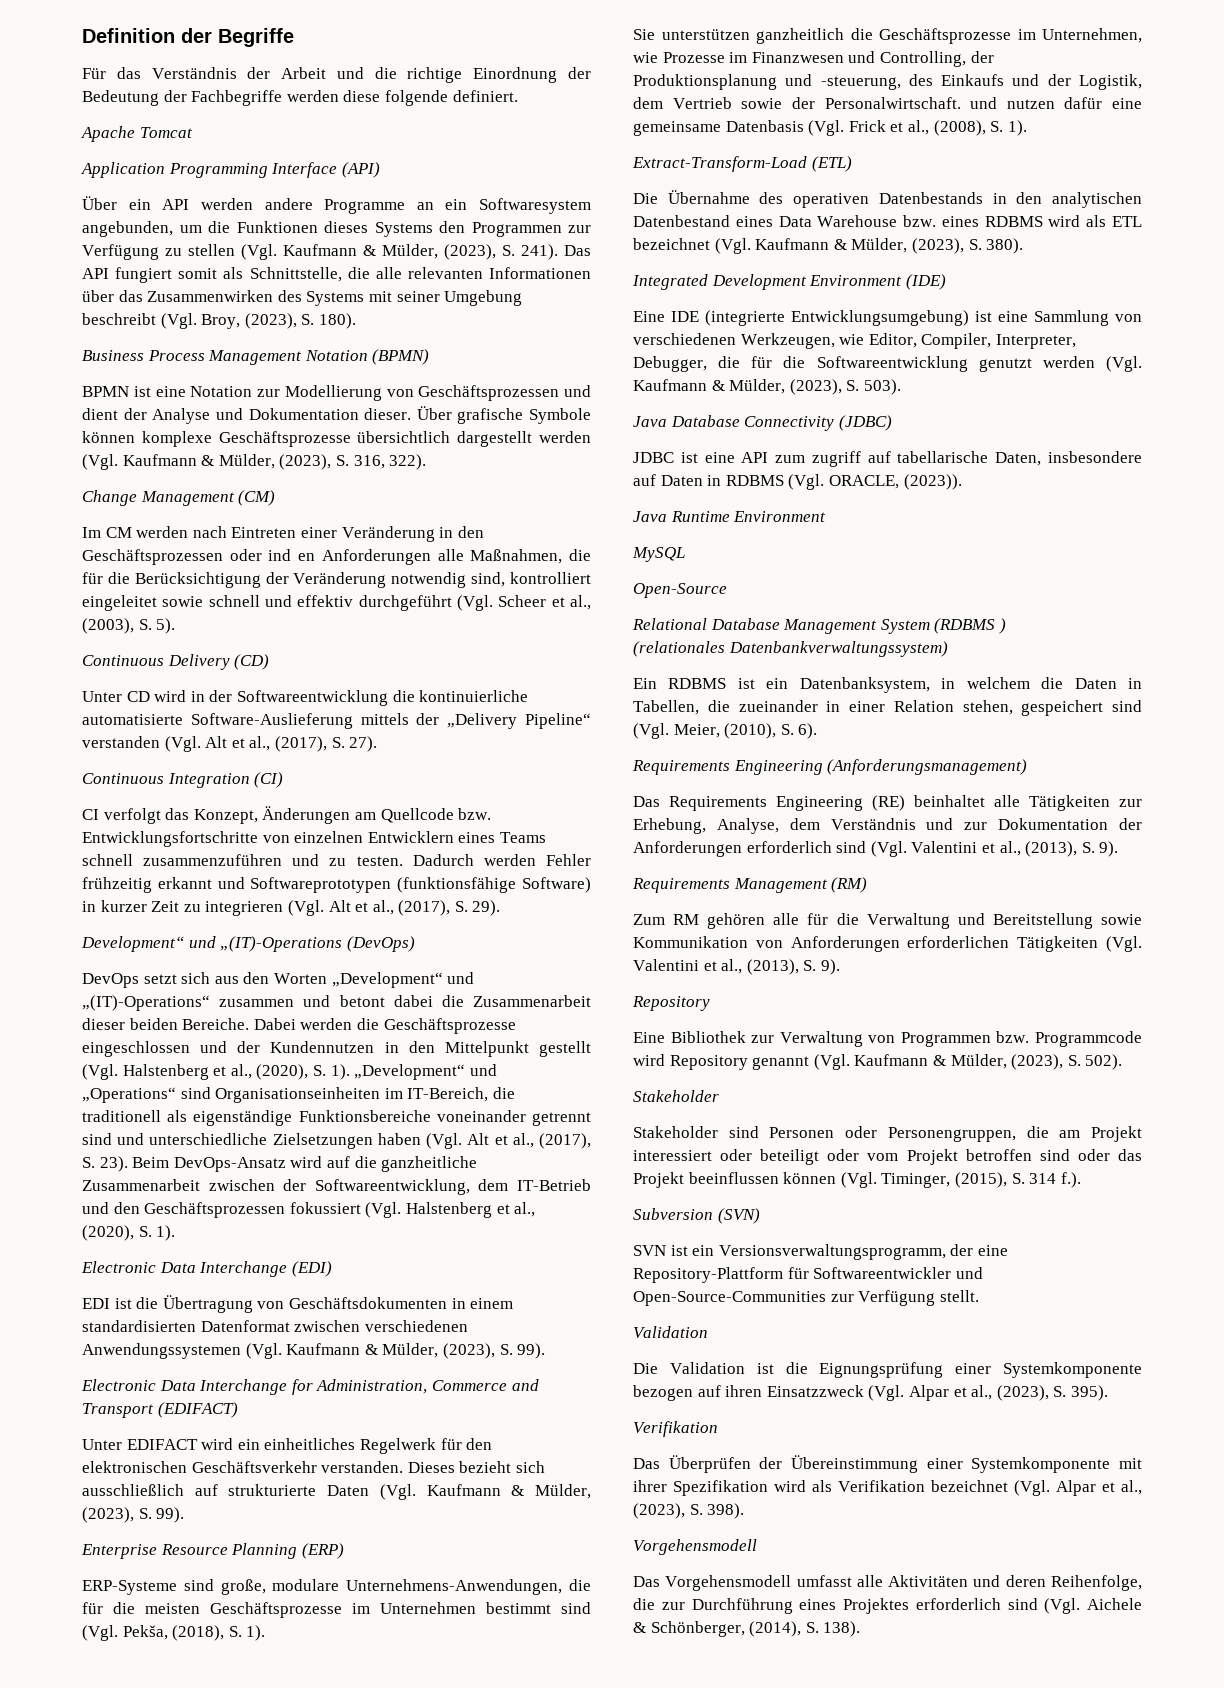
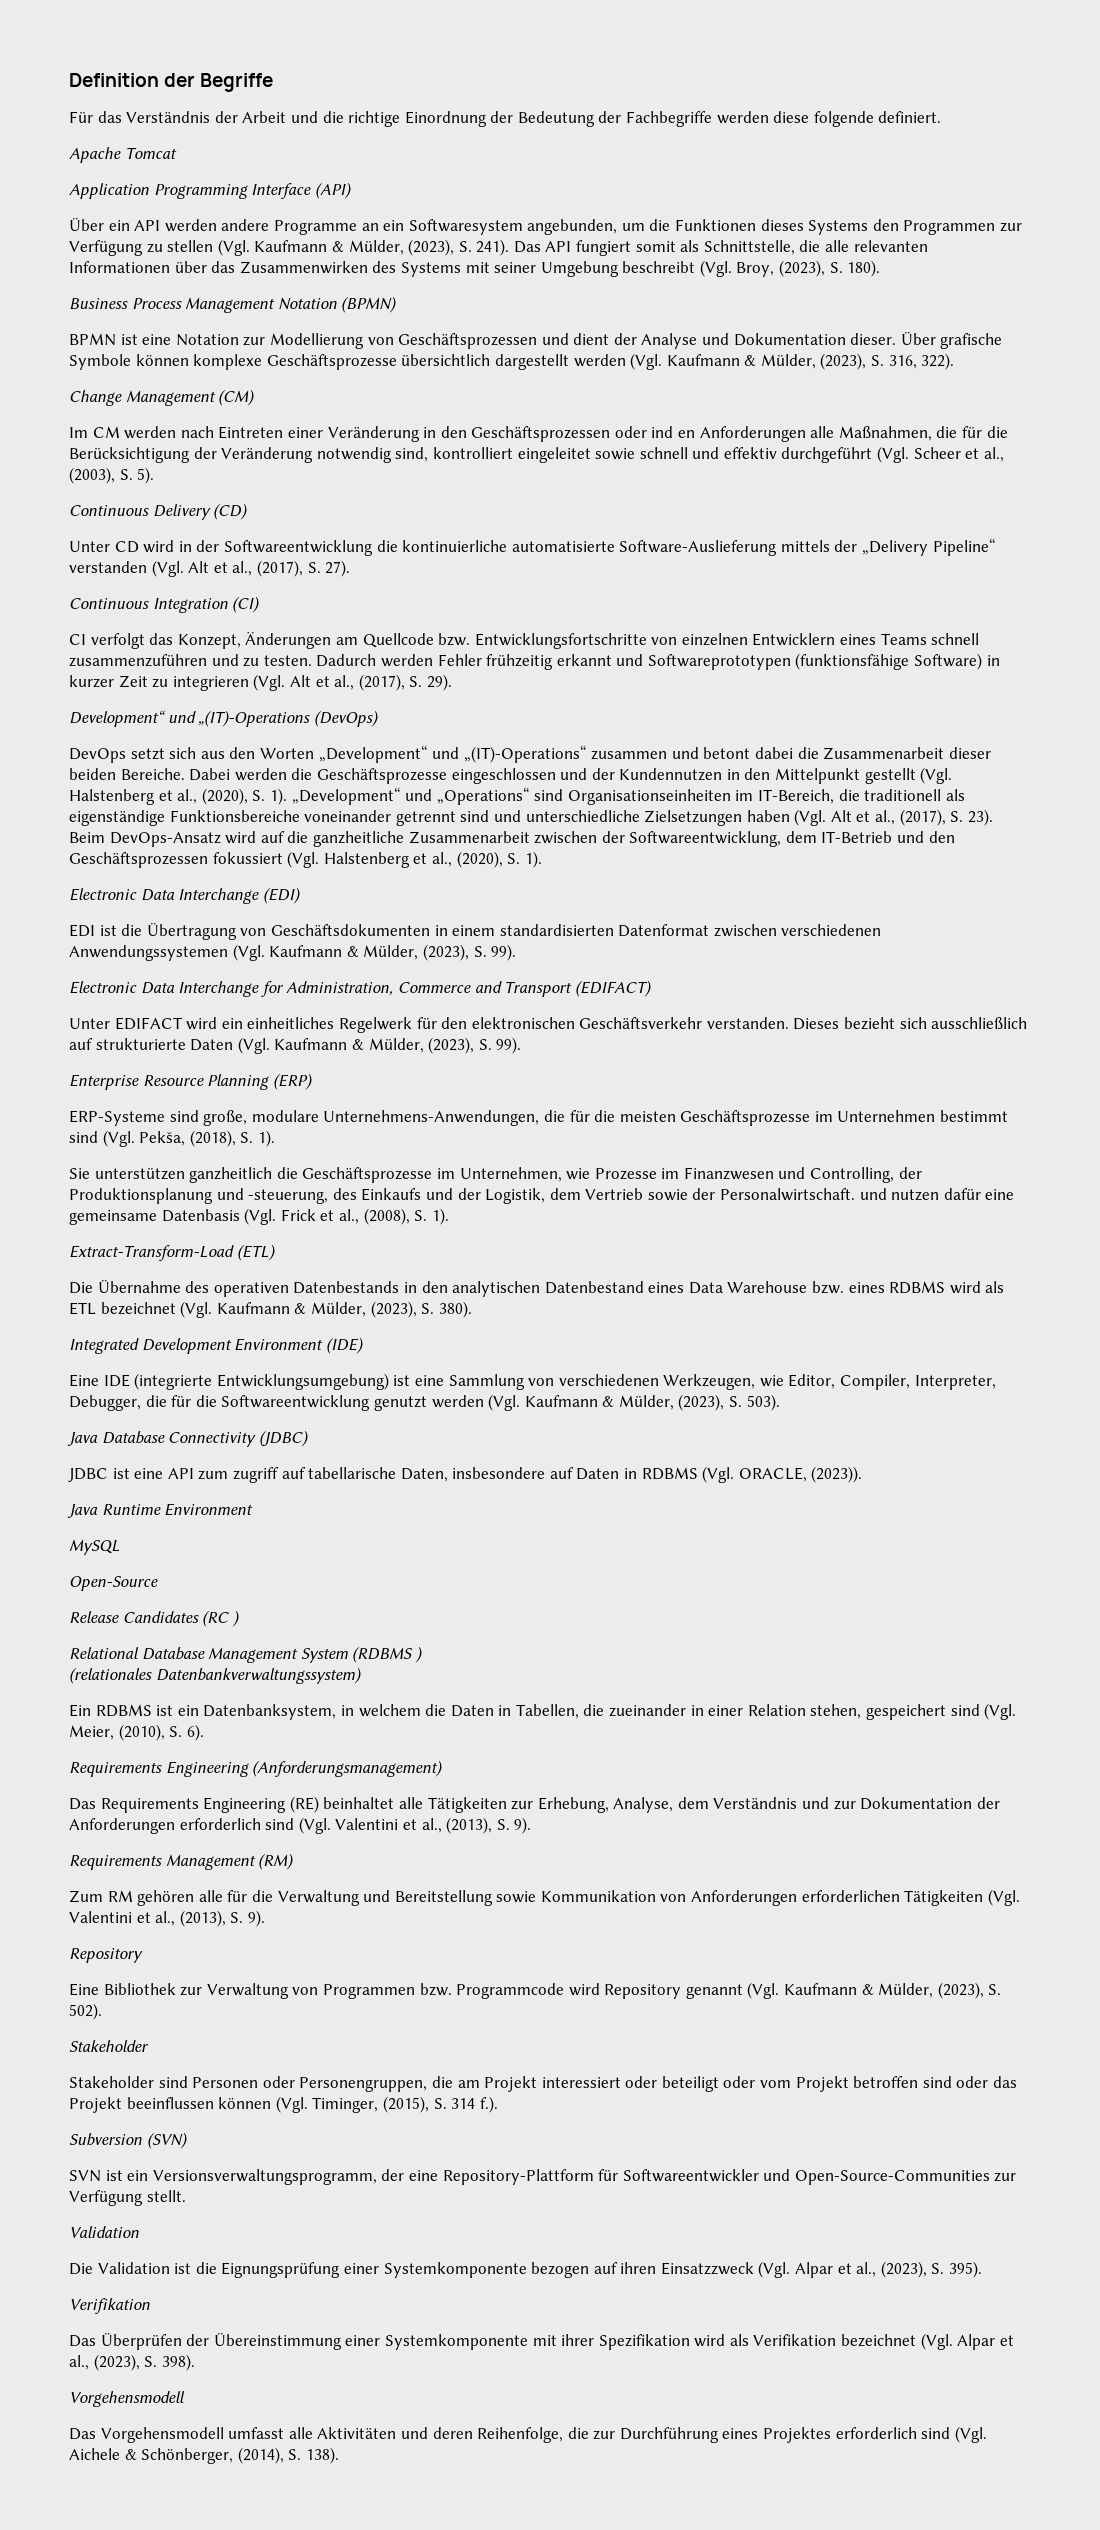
(727, 590) none -> [69,1610,240,1627] // Release Candidates (RC )

